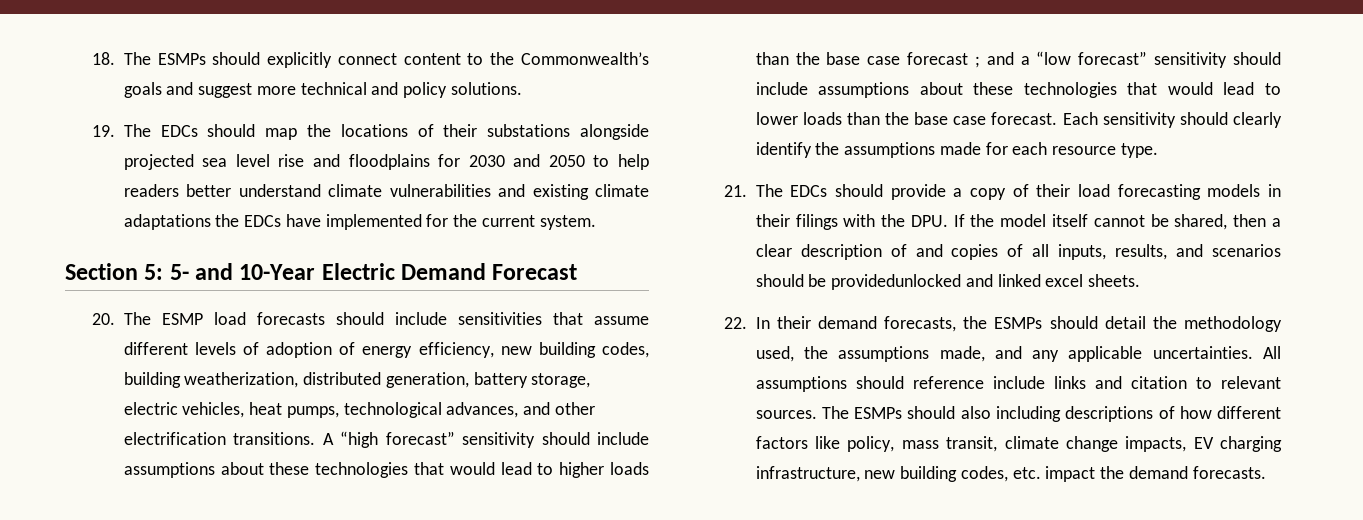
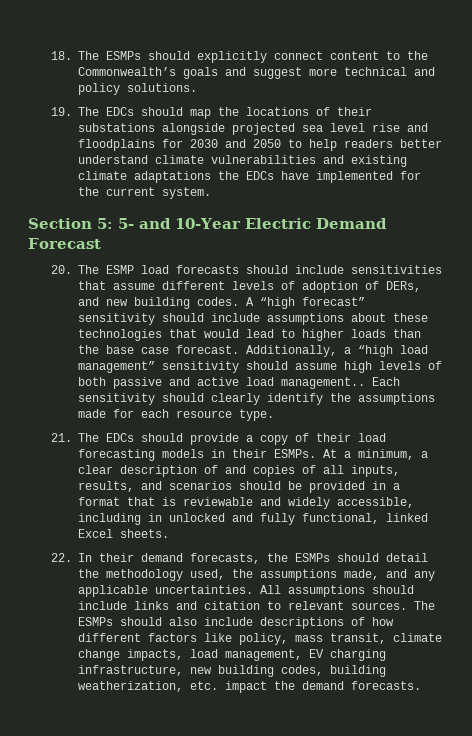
[362,342,649,358] [123,372,591,388] [123,402,595,418] [123,432,316,445] energy efficiency, new building codes, building weatherization, distributed generation, battery storage, electric vehicles, heat pumps, technological advances, and other electrification transitions. -> [386,281,422,292] [78,297,240,309] DERs, and new building codes.
[907,51,1281,68] [755,82,1281,98] [755,112,1058,125] forecast ; and a “low forecast” sensitivity should include assumptions about these technologies that would lead to lower loads than the base case forecast. -> [176,345,429,357] [78,361,443,373] [78,377,366,389] forecast. Additionally, a “high load management” sensitivity should assume high levels of both passive and active load management..
[795,214,1267,230] filings with the DPU. If the model itself cannot be shared, then -> [274,449,415,460] ESMPs. At a minimum,
[831,274,1084,290] providedunlocked and linked excel -> [309,481,401,493] [78,497,415,509] [78,513,429,525] [78,529,114,538] provided in a format that is reviewable and widely accessible, including in unlocked and fully functional, linked Excel
[912,376,984,389] reference -> (415, 589) none
[995,406,1061,422] including -> [204,617,254,626] include
(1187, 444) none -> [190,649,303,661] load management,
(1008, 474) none -> [330,665,387,677] [78,681,184,692] building weatherization,

